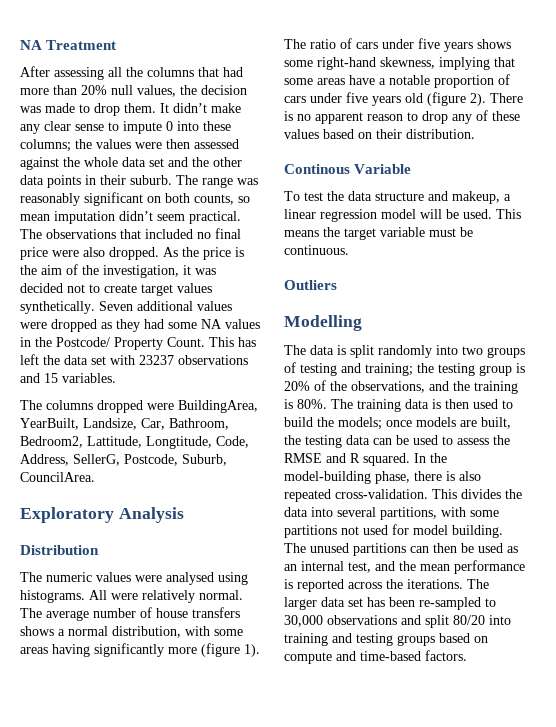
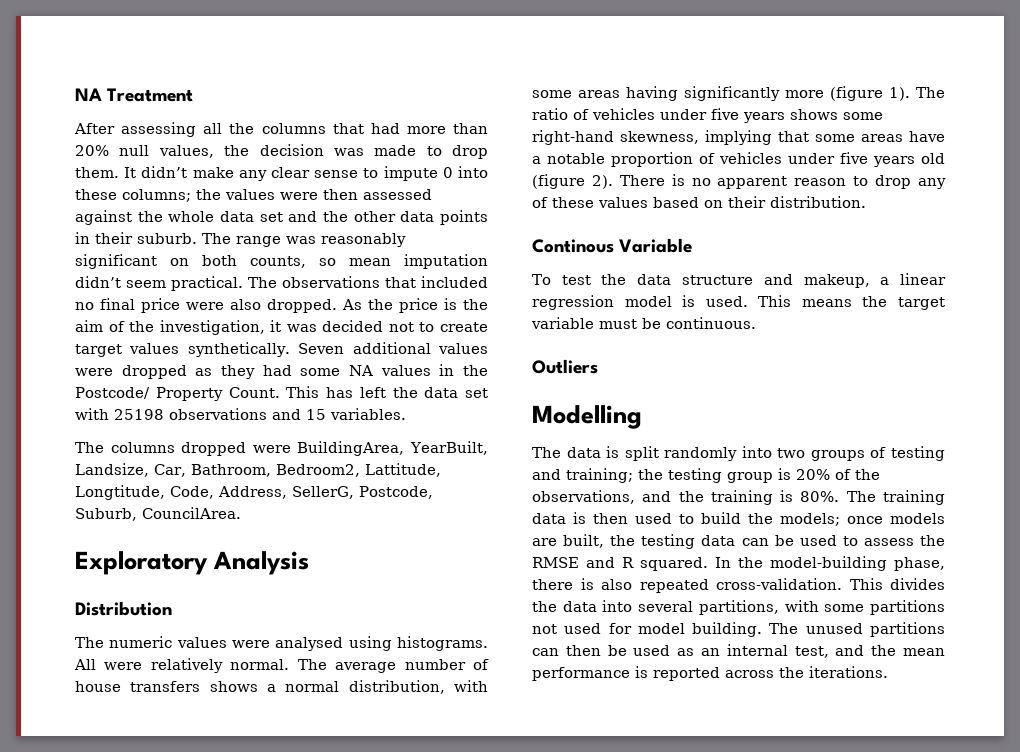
[139,355,174,365] 23237 -> [114,409,164,420] 25198
[356,42,378,49] cars -> [592,108,655,120] vehicles
[284,96,306,103] cars -> [719,152,782,164] vehicles
[420,209,459,219] will be -> [682,295,696,307] is
[467,579,489,589] [284,597,496,610] [284,615,511,628] [284,633,488,646] [284,650,467,664] The larger data set has been re-sampled to 30,000 observations and split 80/20 into training and testing groups based on compute and time-based factors. -> (888, 672) none

